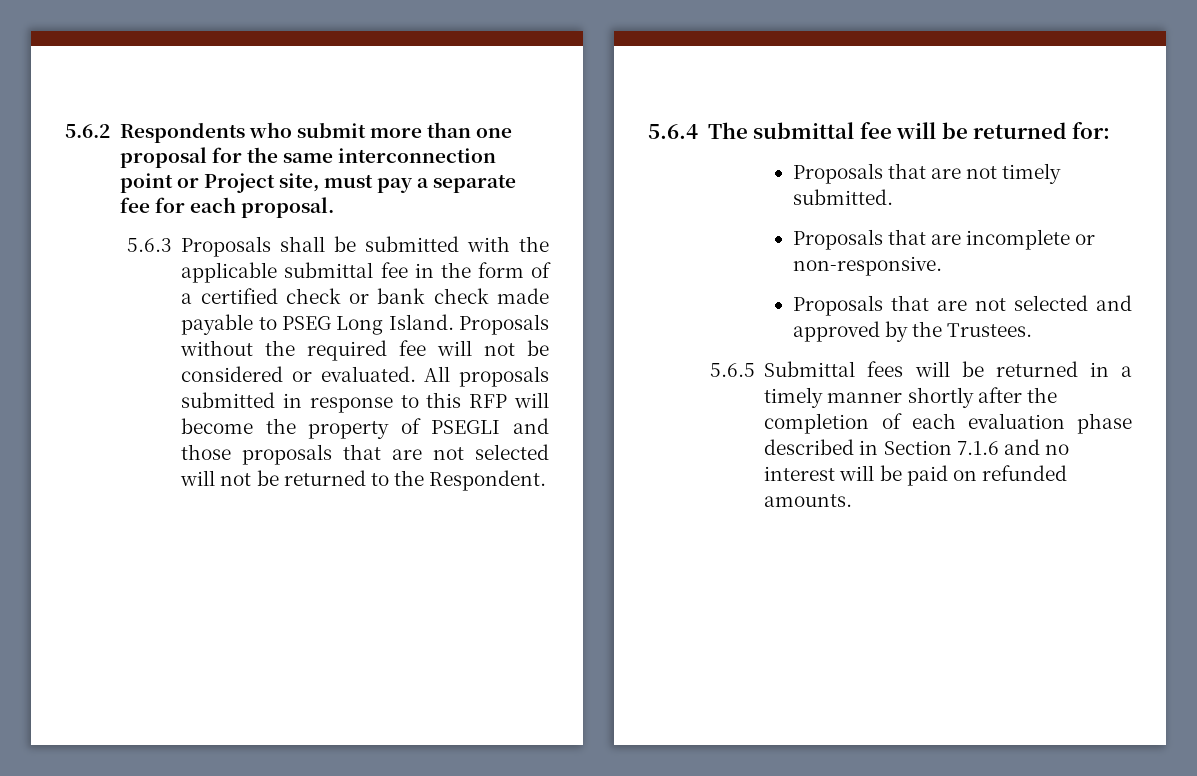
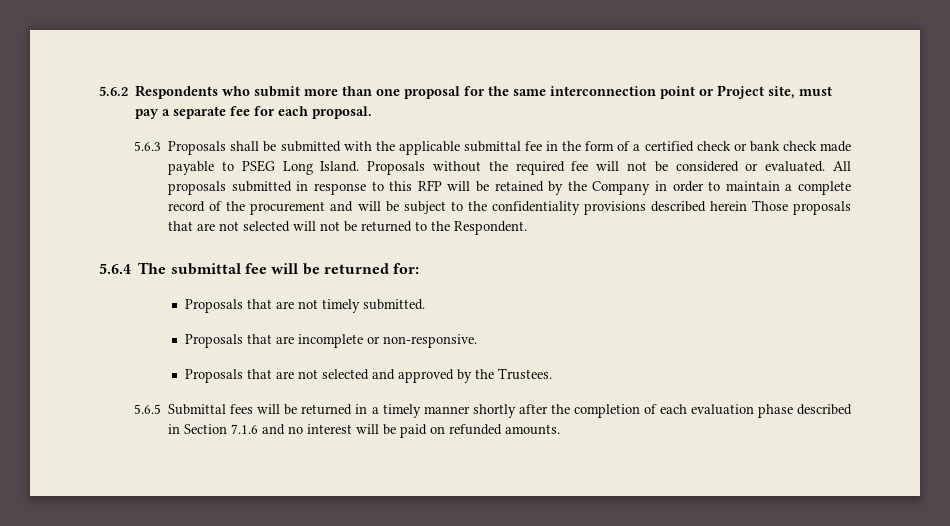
[181,418,549,439] [181,444,232,460] become the property of PSEGLI and those -> [476,181,851,195] [168,200,788,215] be retained by the Company in order to maintain a complete record of the procurement and will be subject to the confidentiality provisions described herein Those

